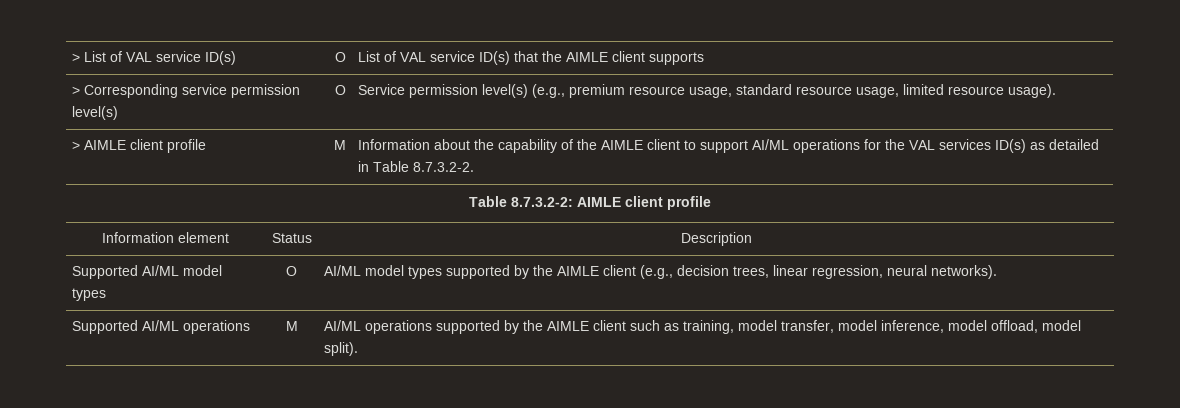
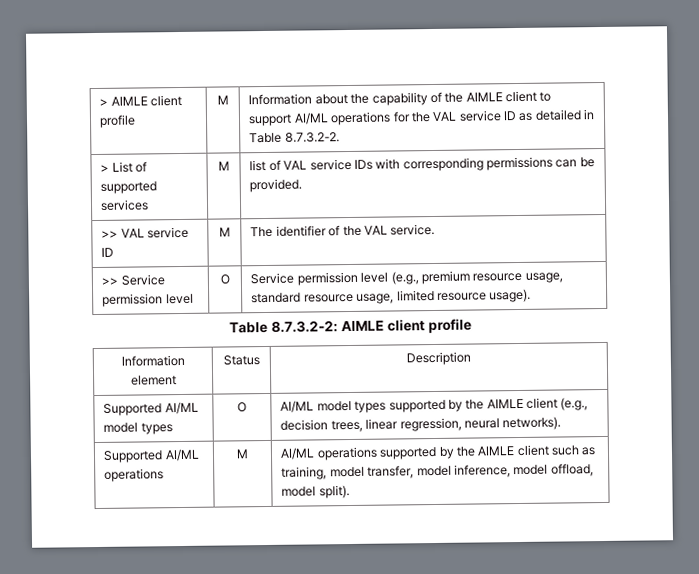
[72,51,237,65] [334,52,346,62] [358,51,705,65] [72,84,301,98] [72,106,119,120] [334,85,346,95] [358,84,1057,98] [72,141,81,150] > List of VAL service ID(s) | O | List of VAL service ID(s) that the AIMLE client supports // > Corresponding service permission level(s) | O | Service permission level(s) (e.g., premium resource usage, standard resource usage, limited resource usage). // > -> [99,98,109,106] >
[939,139,1027,153] services ID(s) -> [458,110,518,122] service ID
(475, 167) none -> [100,161,148,173] [100,181,158,194] [100,199,150,211] [217,161,230,171] [249,156,595,172] [249,178,303,193] [101,226,190,239] [101,247,115,257] [218,227,231,237] [250,223,436,238] [101,274,165,286] [102,293,194,307] [219,274,230,285] [250,270,563,286] [251,288,532,304] // > List of supported services | M | list of VAL service IDs with corresponding permissions can be provided. // >> VAL service ID | M | The identifier of the VAL service. // >> Service permission level | O | Service permission level (e.g., premium resource usage, standard resource usage, limited resource usage).

